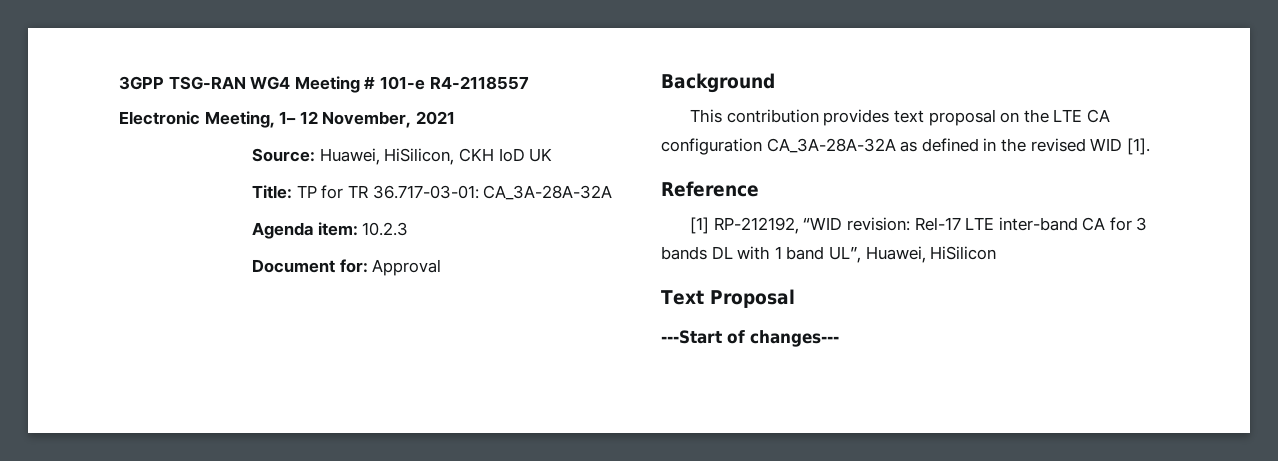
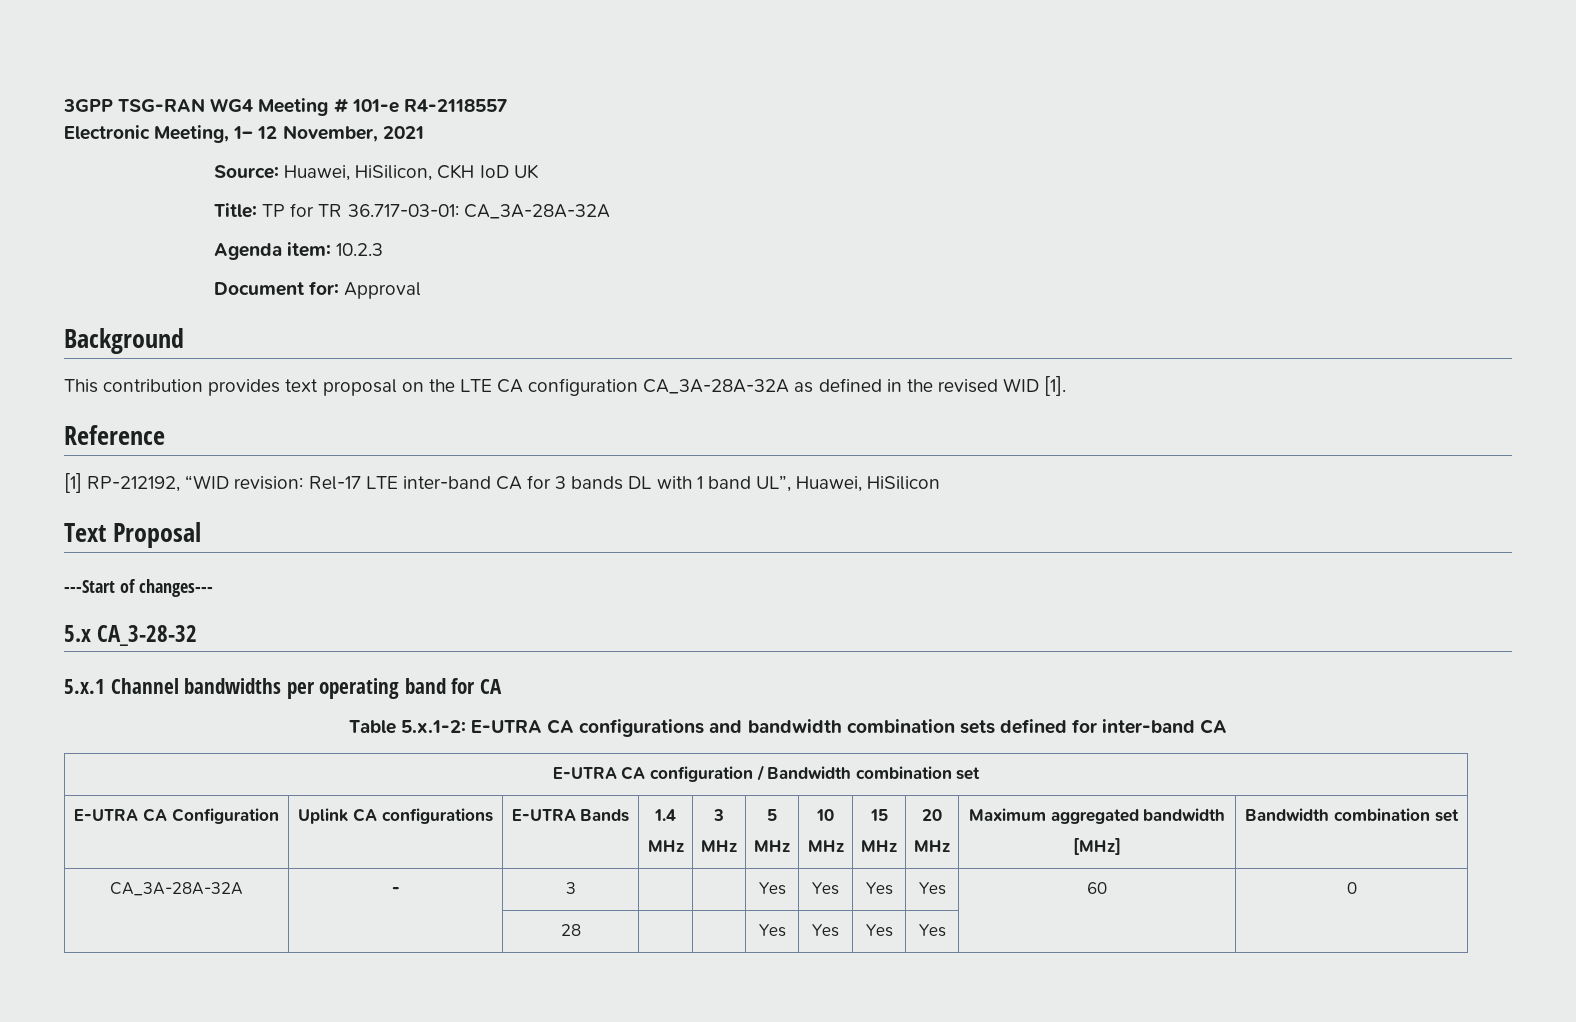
(839, 338) none -> [64,625,198,646] [64,678,502,699] [348,719,1228,737] [552,765,981,782] [74,808,279,824] [298,808,493,824] [511,809,630,822] [653,809,676,821] [647,840,684,852] [712,809,724,821] [700,840,737,852] [766,809,777,821] [753,840,790,852] [815,809,834,821] [807,840,844,852] [869,809,888,821] [860,840,897,852] [921,809,942,821] [913,840,950,852] [968,808,1226,824] [1073,838,1121,855] [1245,808,1459,822] [110,882,243,896] [391,887,400,894] [565,882,576,894] [758,882,786,895] [811,882,839,895] [865,882,893,895] [918,882,946,895] [1087,882,1107,894] [1346,882,1357,894] [560,924,581,936] [758,924,786,937] [811,924,839,937] [865,924,893,937] [918,924,946,937] // 5.x CA_3-28-32 // 5.x.1 Channel bandwidths per operating band for CA // Table 5.x.1-2: E-UTRA CA configurations and bandwidth combination sets defined for inter-band CA // E-UTRA CA configuration / Bandwidth combination set // E-UTRA CA Configuration | Uplink CA configurations | E-UTRA Bands | 1.4 // MHz | 3 // MHz | 5 // MHz | 10 // MHz | 15 // MHz | 20 // MHz | Maximum aggregated bandwidth // [MHz] | Bandwidth combination set // CA_3A-28A-32A | - | 3 | | | Yes | Yes | Yes | Yes | 60 | 0 // | | 28 | | | Yes | Yes | Yes | Yes | |

